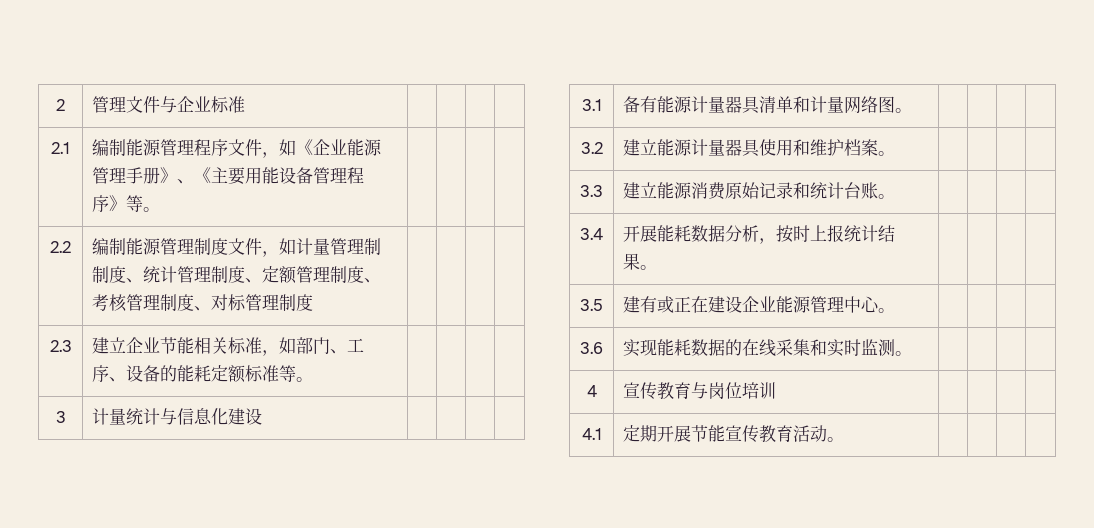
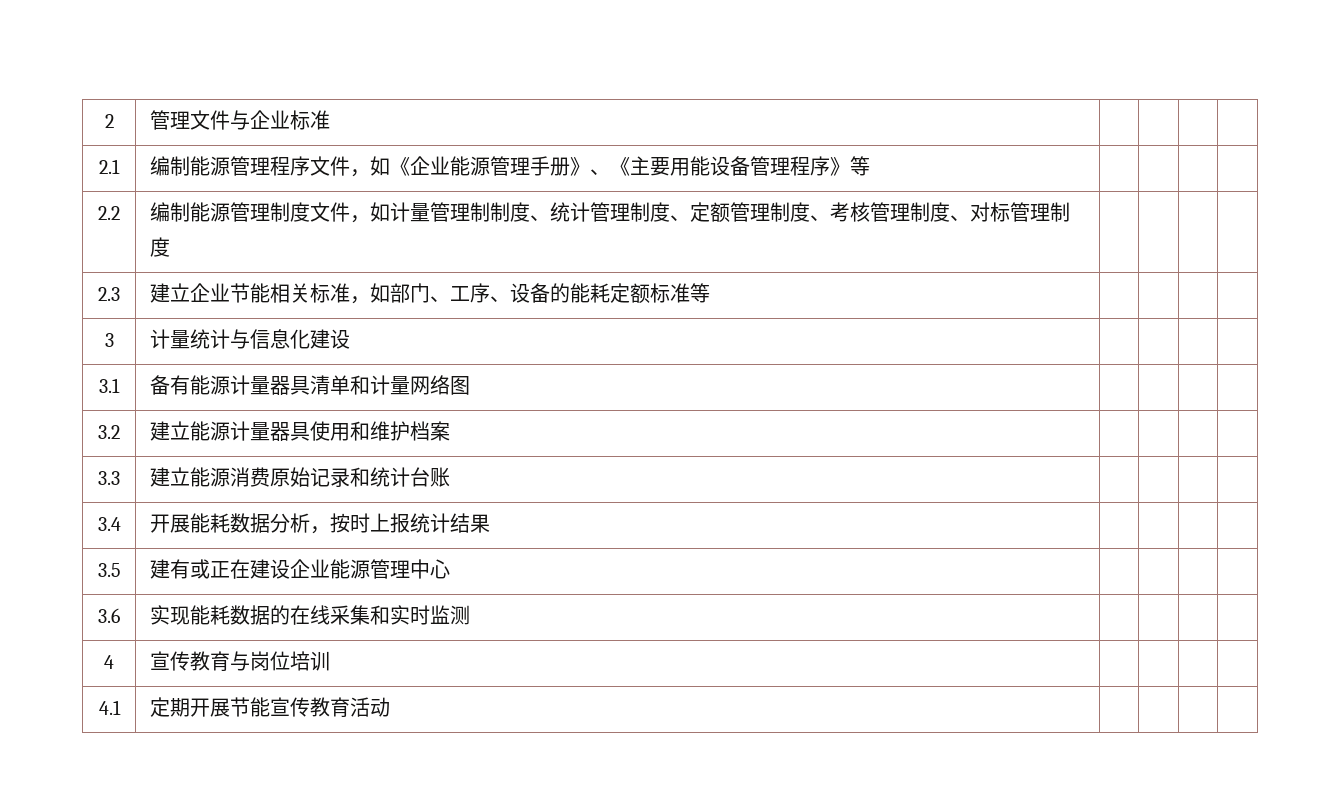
[143,207,161,212] 。 -> (870, 166) none
[296,377,314,382] 。 -> (710, 293) none
[895,108,913,113] 。 -> (470, 385) none
[878,151,896,156] 。 -> (450, 431) none
[878,194,896,199] 。 -> (450, 477) none
[640,265,658,270] 。 -> (490, 523) none
[878,308,896,313] 。 -> (450, 569) none
[895,351,913,356] 。 -> (470, 615) none
[827,437,845,442] 。 -> (390, 707) none

